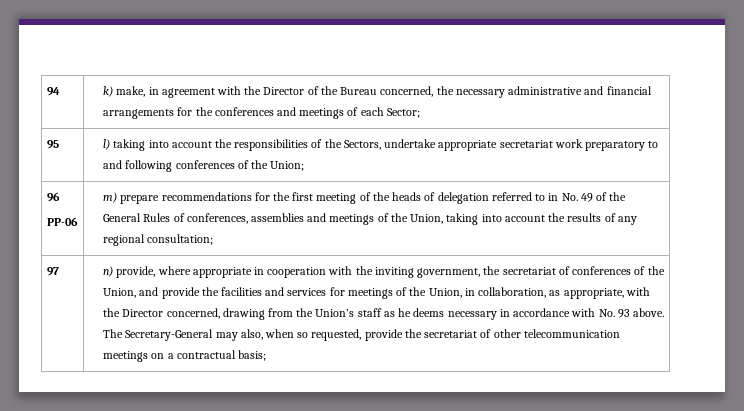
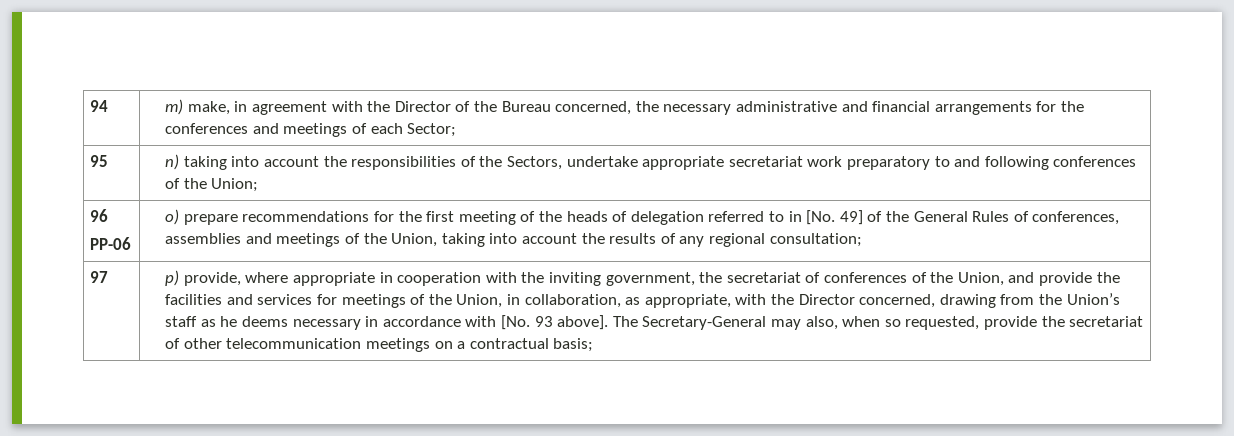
[103,86,114,97] k) -> [165,99,184,115] m)
[103,139,111,150] l) -> [165,154,180,170] n)
[103,192,118,203] m) -> [165,209,180,225] o)
[561,193,593,202] No. 49 -> [806,210,863,225] [No. 49]
[103,266,114,277] n) -> [165,270,180,286] p)
[598,308,665,318] No. 93 above. -> [501,315,609,330] [No. 93 above].

